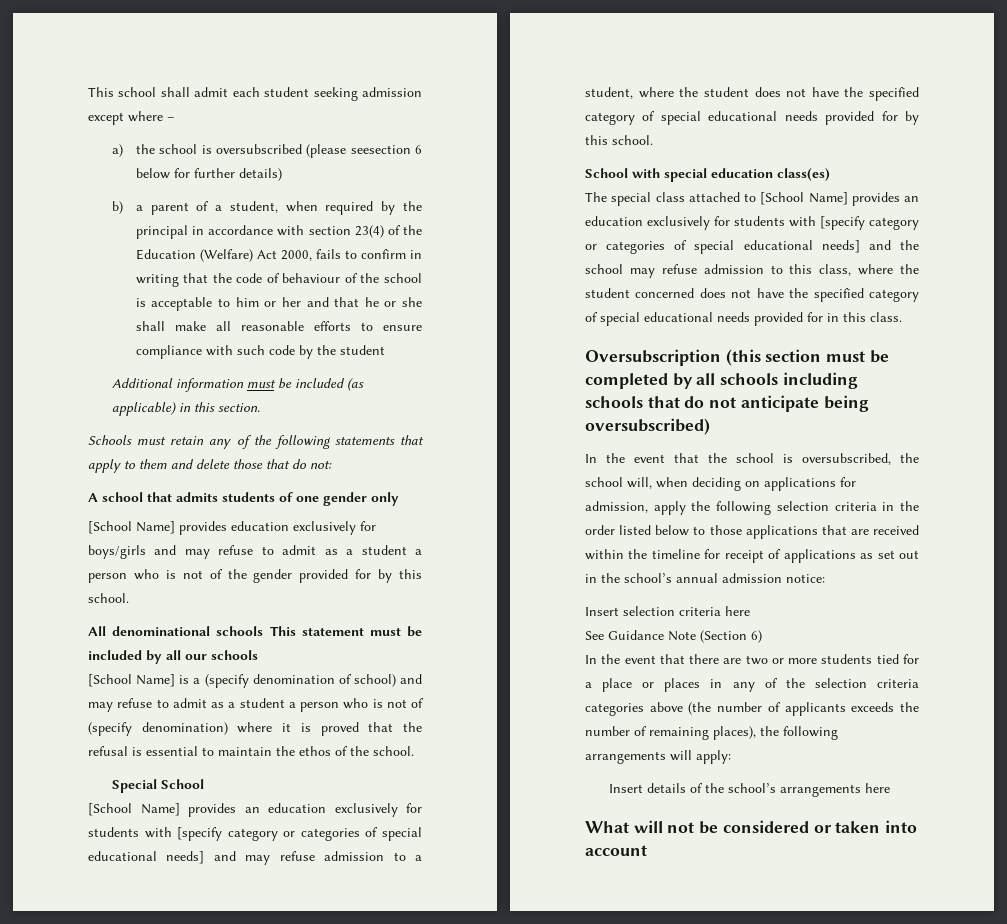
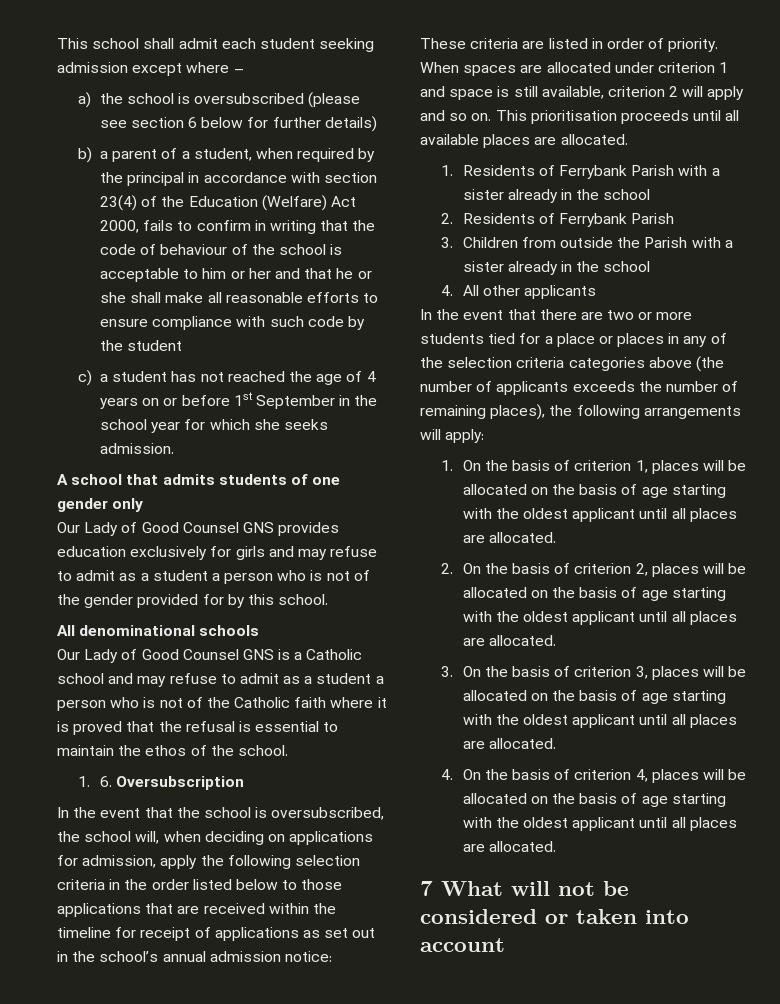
[350,145,411,154] seesection -> [99,117,184,128] see section
[111,378,364,392] [111,402,260,416] [88,435,424,449] [88,459,332,473] Additional information must be included (as applicable) in this section. // Schools must retain any of the following statements that apply to them and delete those that do not: -> [78,370,376,386] [100,392,378,409] [100,419,328,433] [100,443,175,454] c) a student has not reached the age of 4 years on or before 1st September in the school year for which she seeks admission.
[88,521,175,534] [School Name] -> [57,522,274,536] Our Lady of Good Counsel GNS
[88,545,146,559] boys/girls -> [235,546,265,560] girls
[269,626,422,637] [88,650,258,664] [88,674,396,688] This statement must be included by all our schools // [School Name] is a (specify denomination of school) -> [57,649,363,663] [57,673,104,684] // Our Lady of Good Counsel GNS is a Catholic school
[88,722,228,736] (specify denomination) -> [206,697,327,708] the Catholic faith
[111,779,204,793] [88,803,422,817] [88,827,422,841] [88,851,422,865] [585,87,919,101] [585,111,919,125] [585,135,653,145] [585,168,830,182] [585,192,919,206] [585,216,919,230] [585,240,919,254] [585,264,919,278] [585,288,919,302] [585,312,902,326] [585,349,889,366] [585,372,858,389] [585,395,869,412] [585,418,710,435] Special School // [School Name] provides an education exclusively for students with [specify category or categories of special educational needs] and may refuse admission to a student, where the student does not have the specified category of special educational needs provided for by this school. // School with special education class(es) // The special class attached to [School Name] provides an education exclusively for students with [specify category or categories of special educational needs] and the school may refuse admission to this class, where the student concerned does not have the specified category of special educational needs provided for in this class. // Oversubscription (this section must be completed by all schools including schools that do not anticipate being oversubscribed) -> [78,776,244,790] 1. 6. Oversubscription
[585,606,750,616] [585,630,762,643] Insert selection criteria here // See Guidance Note (Section 6) -> [420,38,719,52] [420,62,729,76] [420,86,745,100] [420,110,740,124] [420,134,628,148] [441,165,720,179] [462,189,651,203] [441,213,675,227] [441,237,733,248] [462,261,651,275] [441,285,596,299] These criteria are listed in order of priority. When spaces are allocated under criterion 1 and space is still available, criterion 2 will apply and so on. This prioritisation proceeds until all available places are allocated. // 1. Residents of Ferrybank Parish with a sister already in the school // 2. Residents of Ferrybank Parish // 3. Children from outside the Parish with a sister already in the school // 4. All other applicants
[608,783,890,797] Insert details of the school’s arrangements here // -> [441,460,747,474] [462,484,726,498] [462,508,737,522] [462,532,556,543] [441,563,747,577] [462,587,726,601] [462,611,737,625] [462,635,556,646] [441,666,747,680] [462,690,726,704] [462,714,737,728] [462,738,556,749] [441,769,747,783] [462,793,726,807] [462,817,737,831] [462,841,556,852] [420,881,433,896] 1. On the basis of criterion 1, places will be allocated on the basis of age starting with the oldest applicant until all places are allocated. // 2. On the basis of criterion 2, places will be allocated on the basis of age starting with the oldest applicant until all places are allocated. // 3. On the basis of criterion 3, places will be allocated on the basis of age starting with the oldest applicant until all places are allocated. // 4. On the basis of criterion 4, places will be allocated on the basis of age starting with the oldest applicant until all places are allocated. // 7

